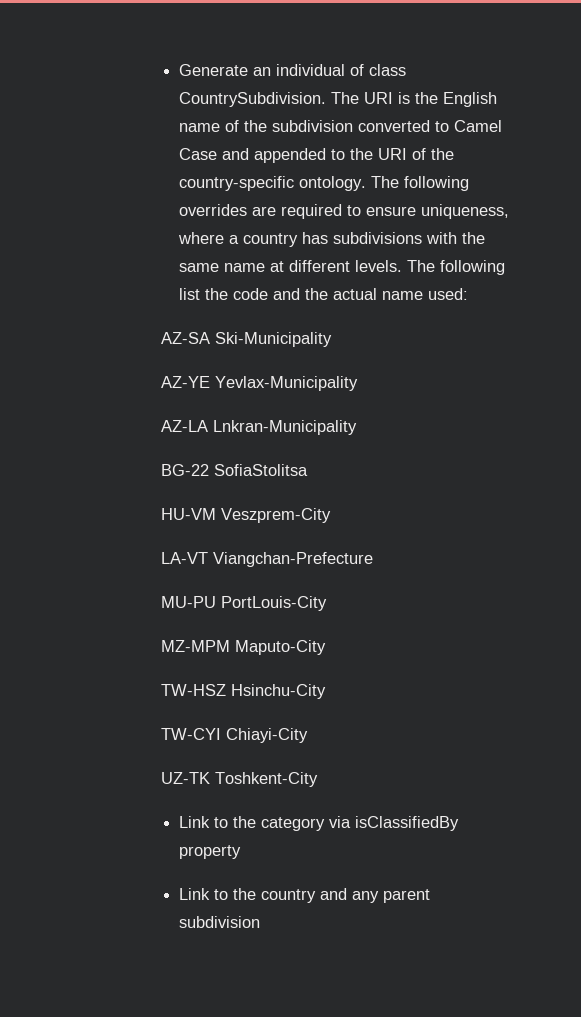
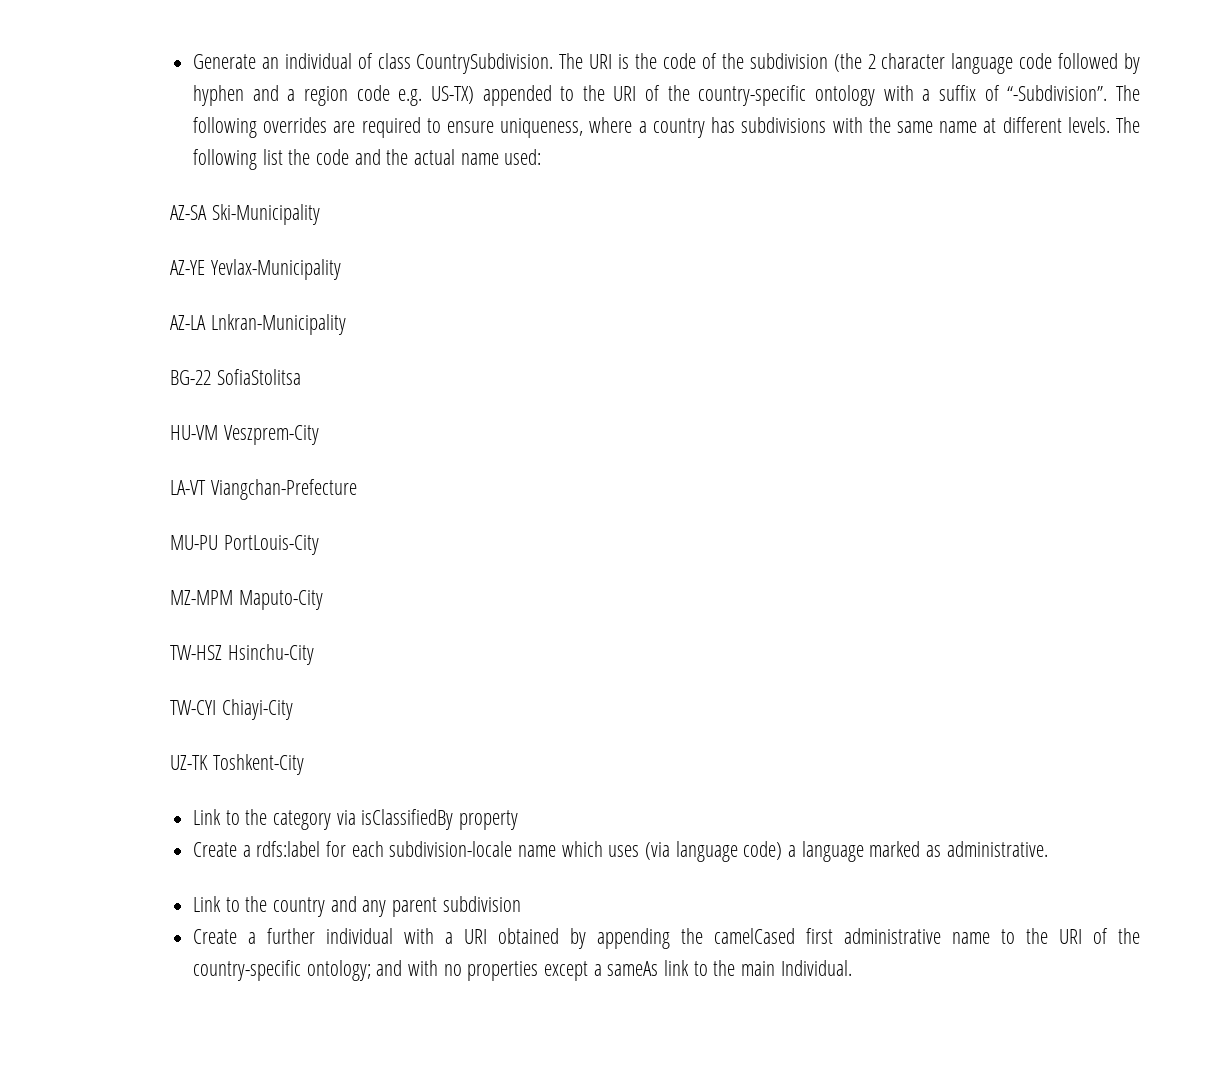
[442,92,497,107] [178,123,220,132] English name -> [662,53,696,69] code
[357,120,502,132] [178,148,249,160] converted to Camel Case and -> [833,53,1141,74] [192,85,474,106] (the 2 character language code followed by hyphen and a region code e.g. US-TX)
[298,176,366,191] ontology. -> [815,85,1108,106] ontology with a suffix of “-Subdivision”.
(241, 852) none -> [192,841,1048,862] // Create a rdfs:label for each subdivision-locale name which uses (via language code) a language marked as administrative.
(260, 922) none -> [192,928,1140,949] [192,960,852,981] // Create a further individual with a URI obtained by appending the camelCased first administrative name to the URI of the country-specific ontology; and with no properties except a sameAs link to the main Individual.

